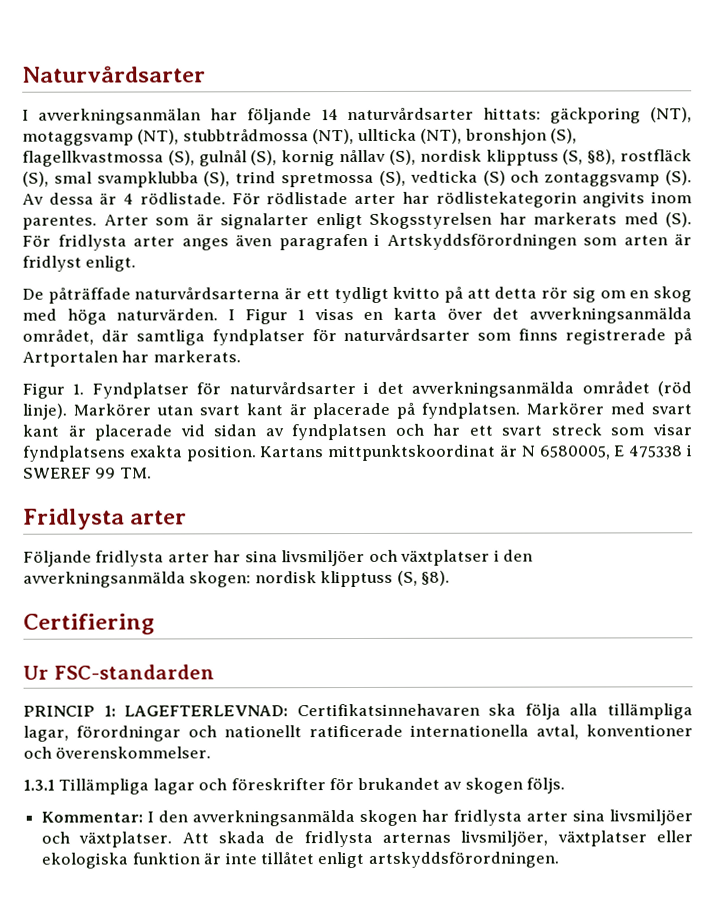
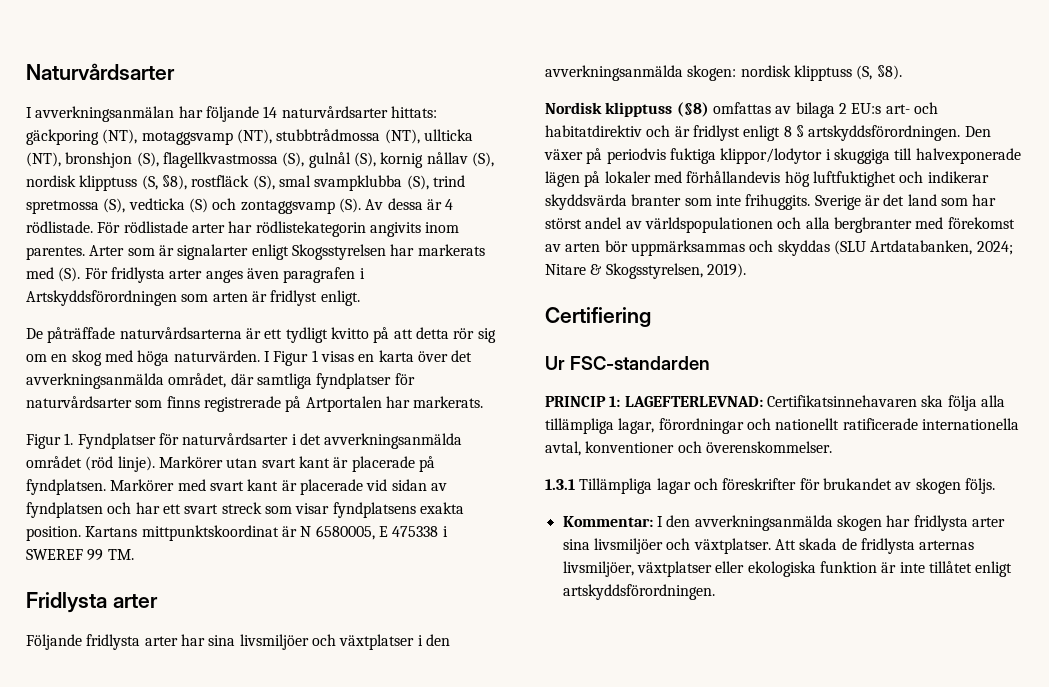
(451, 578) none -> [545,102,938,118] [545,125,991,141] [544,148,1021,164] [545,171,989,187] [545,194,997,210] [545,217,1015,233] [545,240,1013,256] [545,263,746,279] // Nordisk klipptuss (§8) omfattas av bilaga 2 EU:s art- och habitatdirektiv och är fridlyst enligt 8 § artskyddsförordningen. Den växer på periodvis fuktiga klippor/lodytor i skuggiga till halvexponerade lägen på lokaler med förhållandevis hög luftfuktighet och indikerar skyddsvärda branter som inte frihuggits. Sverige är det land som har störst andel av världspopulationen och alla bergbranter med förekomst av arten bör uppmärksammas och skyddas (SLU Artdatabanken, 2024; Nitare & Skogsstyrelsen, 2019).

